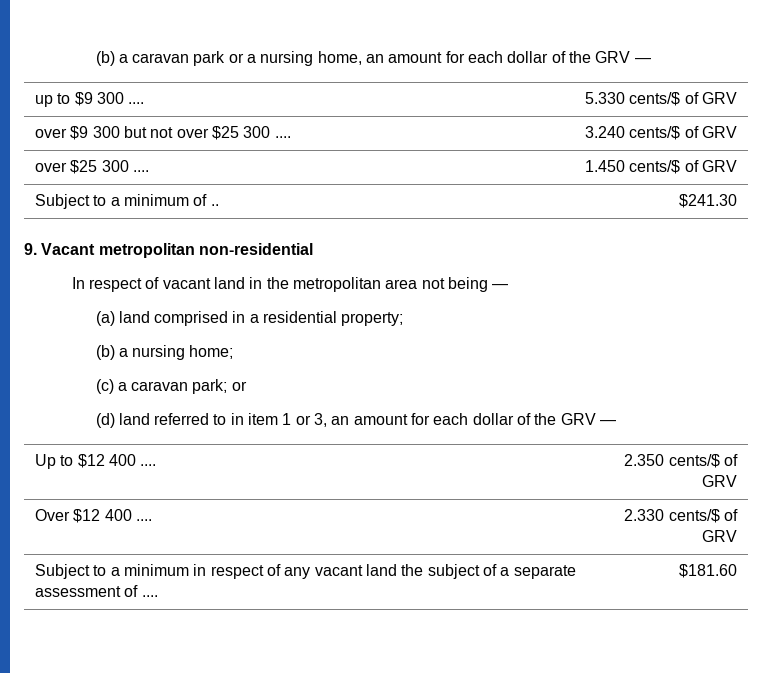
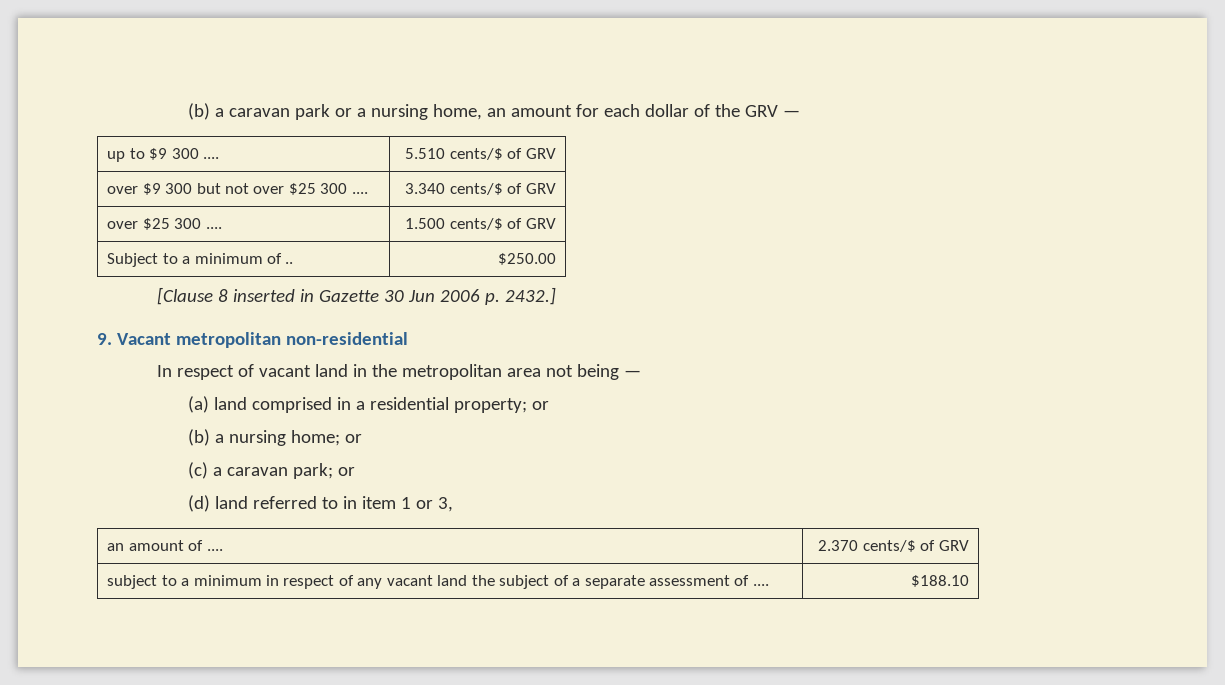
[584,92,625,104] 5.330 -> [405,148,446,159] 5.510
[584,126,625,138] 3.240 -> [405,183,446,194] 3.340
[584,160,625,172] 1.450 -> [405,218,446,229] 1.500
[678,194,737,208] $241.30 -> [497,253,556,265] [157,287,557,305] $250.00 // [Clause 8 inserted in Gazette 30 Jun 2006 p. 2432.]
(404, 319) none -> [531,401,549,410] or
(234, 352) none -> [344,434,362,443] or
[331,413,616,425] [35,454,157,469] [624,454,738,468] [701,475,737,487] [35,509,153,523] [624,509,738,523] [701,530,737,542] [35,564,91,579] an amount for each dollar of the GRV — // Up to $12 400 .... | 2.350 cents/$ of GRV // Over $12 400 .... | 2.330 cents/$ of GRV // Subject -> [107,540,223,551] [818,540,969,552] [107,575,158,589] // an amount of .... | 2.370 cents/$ of GRV // subject
[678,564,737,578] $181.60 -> [910,575,969,587] $188.10

